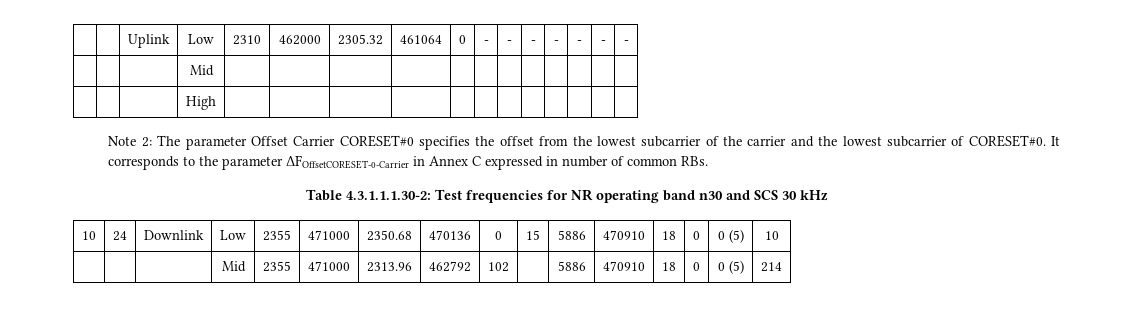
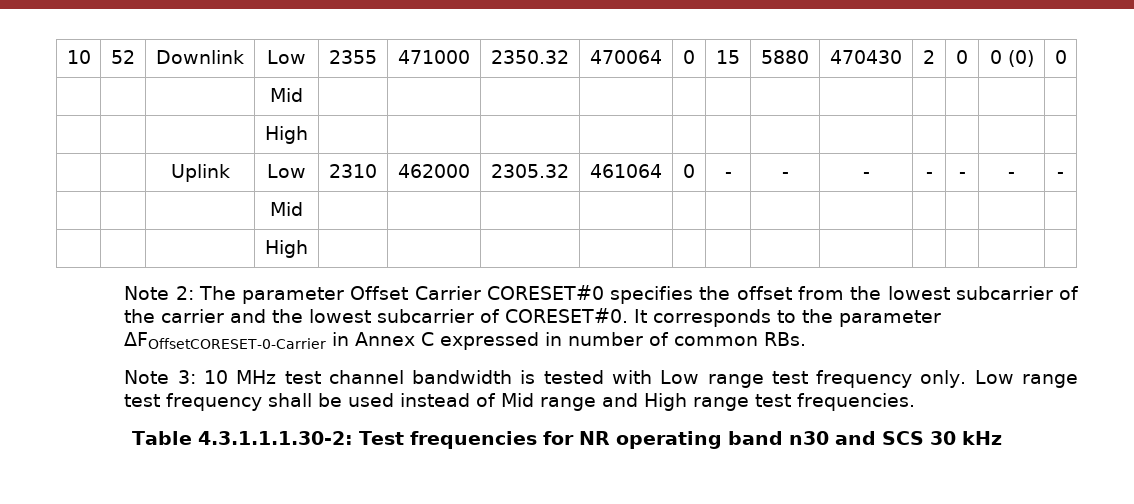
(128, 41) none -> [66,50,91,64] [111,50,135,64] [156,50,244,64] [267,50,306,64] [329,50,377,64] [398,50,470,64] [491,50,569,64] [590,50,662,64] [683,50,695,64] [716,50,740,64] [761,50,809,64] [830,50,902,64] [923,50,935,64] [956,50,968,64] [989,50,1034,67] [1054,50,1067,64] [270,88,303,102] [265,126,308,144] 10 | 52 | Downlink | Low | 2355 | 471000 | 2350.32 | 470064 | 0 | 15 | 5880 | 470430 | 2 | 0 | 0 (0) | 0 // | | | Mid | | | | | | | | | | | | // | | | High | | | | | | | | | | | | //
(709, 161) none -> [124,370,1079,388] [124,393,916,411] // Note 3: 10 MHz test channel bandwidth is tested with Low range test frequency only. Low range test frequency shall be used instead of Mid range and High range test frequencies.
[82,231,96,240] [113,231,127,241] [144,230,204,240] [220,230,246,240] [263,230,291,241] [308,230,350,240] [367,230,412,241] [429,230,471,240] [495,231,502,240] [526,230,540,240] [557,230,586,240] [603,230,645,240] [662,231,676,240] [693,231,700,240] [717,229,744,243] [764,231,779,240] [221,261,246,272] [263,261,291,272] [308,261,350,271] [367,262,412,272] [429,261,471,272] [488,262,509,272] [557,261,586,271] [603,261,645,271] [662,262,676,271] [693,262,700,271] [717,260,744,274] [761,262,782,272] // 10 | 24 | Downlink | Low | 2355 | 471000 | 2350.68 | 470136 | 0 | 15 | 5886 | 470910 | 18 | 0 | 0 (5) | 10 // | | | Mid | 2355 | 471000 | 2313.96 | 462792 | 102 | | 5886 | 470910 | 18 | 0 | 0 (5) | 214 -> (1003, 438) none

